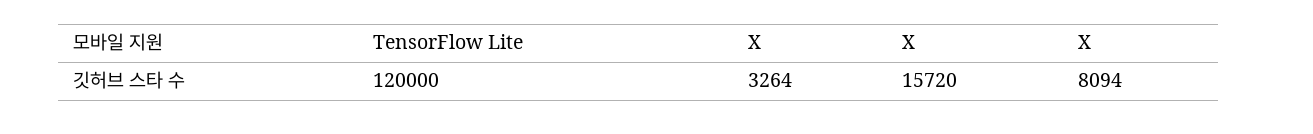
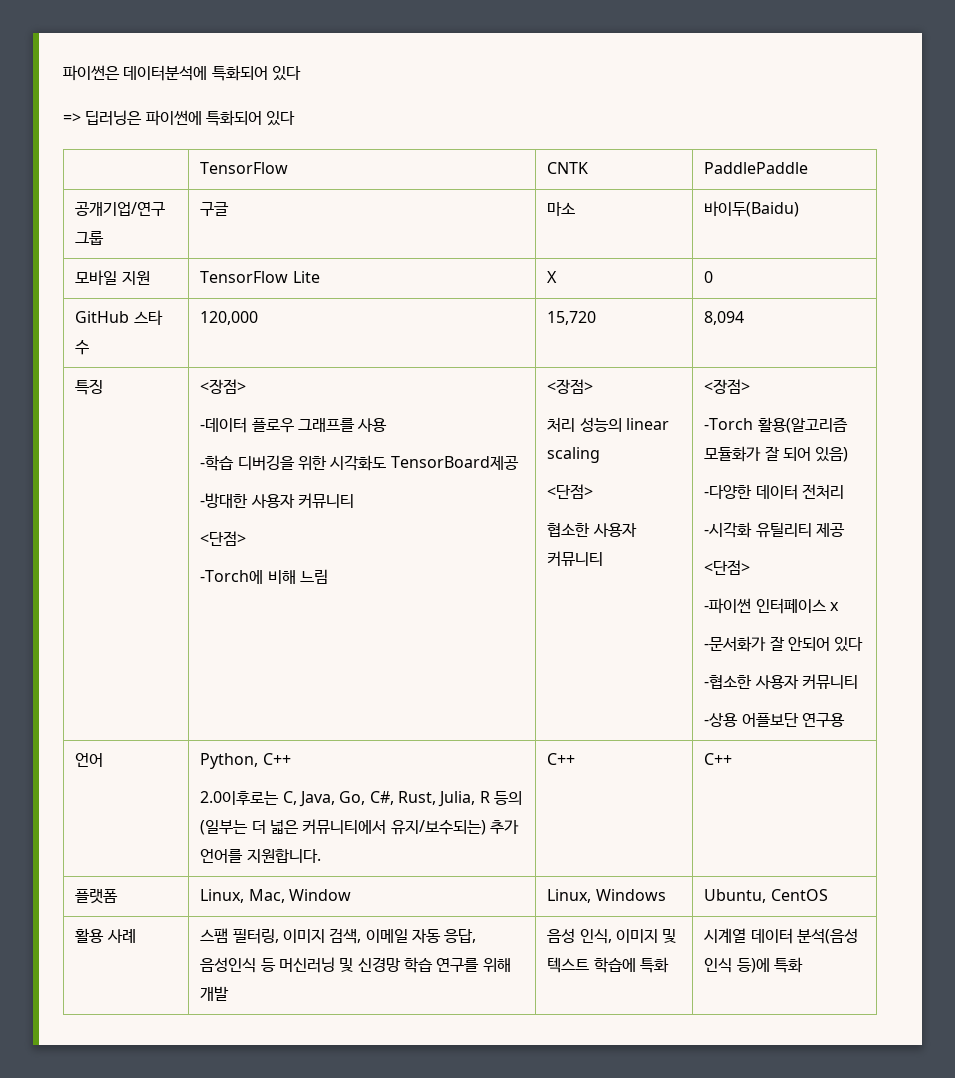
(72, 42) none -> [63,65,301,81] [63,110,296,126] [200,162,289,174] [547,162,589,174] [704,162,809,174] [75,202,166,216] [75,231,105,245] [200,202,230,216] [547,202,576,216] [704,201,800,217] 파이썬은 데이터분석에 특화되어 있다 // => 딥러닝은 파이썬에 특화되어 있다 // | TensorFlow | CNTK | PaddlePaddle // 공개기업/연구 그룹 | 구글 | 마소 | 바이두(Baidu) //
[901,35,915,49] [1077,35,1091,49] [72,71,124,89] X | X // 깃허브 -> [704,271,714,283] [75,311,130,323] 0 // GitHub
[372,73,439,87] [747,73,792,87] [901,73,957,87] [1077,73,1122,87] 120000 | 3264 | 15720 | 8094 -> [200,311,259,325] [547,311,597,325] [704,311,745,325] [75,379,104,395] [200,379,247,394] [200,417,388,433] [200,455,519,471] [200,493,355,508] [200,531,247,546] [200,569,329,584] [547,379,594,394] [547,417,670,432] [547,447,601,463] [547,484,594,499] [547,522,637,537] [547,551,604,566] [704,379,751,394] [704,417,848,433] [704,446,849,462] [704,484,845,500] [704,522,846,538] [704,560,751,575] [704,598,840,614] [704,636,864,652] [704,674,859,689] [704,713,846,727] [75,753,104,767] [200,753,291,769] [200,791,522,807] [200,819,519,835] [200,849,321,863] [547,753,576,765] [704,753,733,765] [75,889,119,904] [200,889,352,903] [547,889,666,903] [704,889,828,903] [75,928,136,943] [200,928,477,944] [200,957,511,973] [200,986,230,1001] [547,928,677,944] [547,957,670,973] [704,928,859,944] [704,957,804,973] 120,000 | 15,720 | 8,094 // 특징 | <장점> // -데이터 플로우 그래프를 사용 // -학습 디버깅을 위한 시각화도 TensorBoard제공 // -방대한 사용자 커뮤니티 // <단점> // -Torch에 비해 느림 | <장점> // 처리 성능의 linear scaling // <단점> // 협소한 사용자 커뮤니티 | <장점> // -Torch 활용(알고리즘 모듈화가 잘 되어 있음) // -다양한 데이터 전처리 // -시각화 유틸리티 제공 // <단점> // -파이썬 인터페이스 x // -문서화가 잘 안되어 있다 // -협소한 사용자 커뮤니티 // -상용 어플보단 연구용 // 언어 | Python, C++ // 2.0이후로는 C, Java, Go, C#, Rust, Julia, R 등의 (일부는 더 넓은 커뮤니티에서 유지/보수되는) 추가 언어를 지원합니다. | C++ | C++ // 플랫폼 | Linux, Mac, Window | Linux, Windows | Ubuntu, CentOS // 활용 사례 | 스팸 필터링, 이미지 검색, 이메일 자동 응답, 음성인식 등 머신러닝 및 신경망 학습 연구를 위해 개발 | 음성 인식, 이미지 및 텍스트 학습에 특화 | 시계열 데이터 분석(음성 인식 등)에 특화

